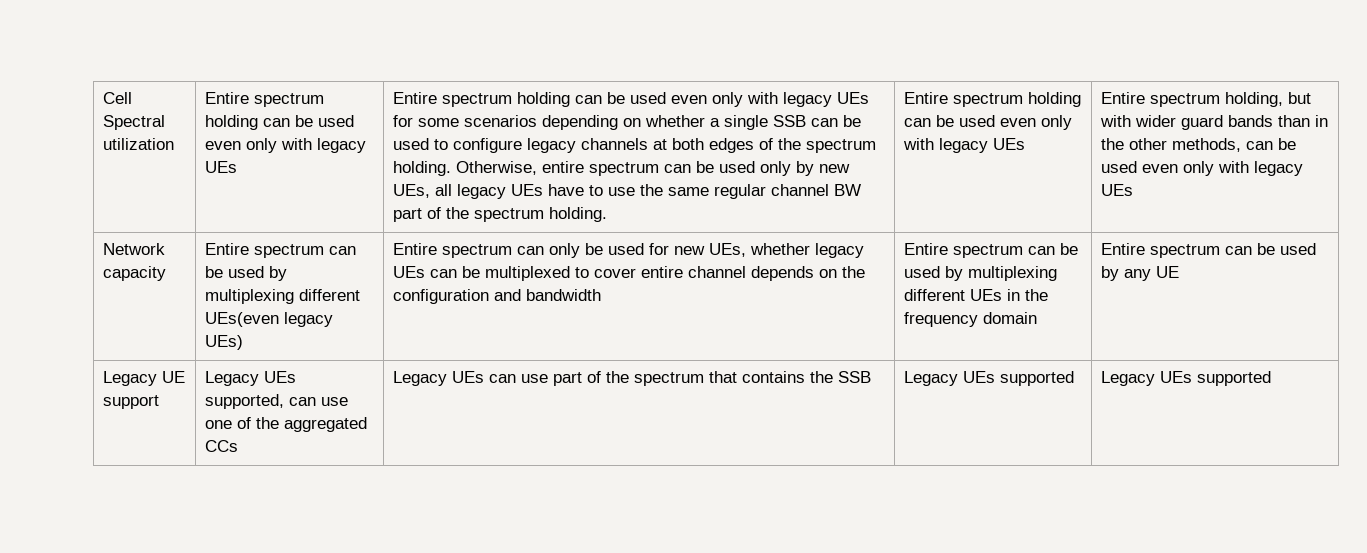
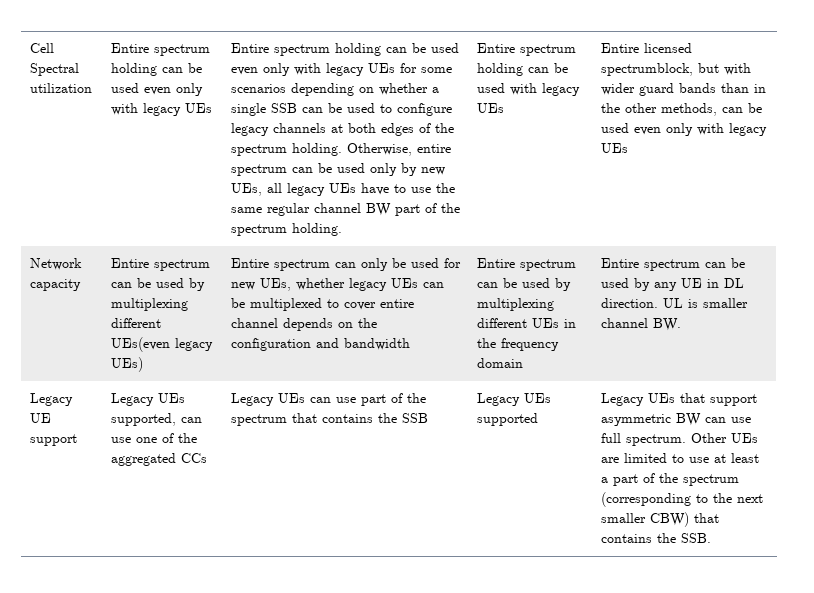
[1000,115,1073,130] [903,138,1026,153] [1101,92,1284,107] even only with legacy UEs | Entire spectrum holding, -> [509,83,580,96] [476,103,504,113] [600,43,692,53] [600,63,693,76] with legacy UEs | Entire licensed spectrumblock,
(1180, 272) none -> [706,278,744,288] [600,298,748,308] [600,318,681,331] in DL direction. UL is smaller channel BW.
[1197,371,1272,386] supported -> [679,393,757,406] [600,413,751,426] [600,433,758,446] [600,453,759,463] [600,473,739,486] [600,492,763,507] [600,512,719,527] [600,533,711,543] that support asymmetric BW can use full spectrum. Other UEs are limited to use at least a part of the spectrum (corresponding to the next smaller CBW) that contains the SSB.

